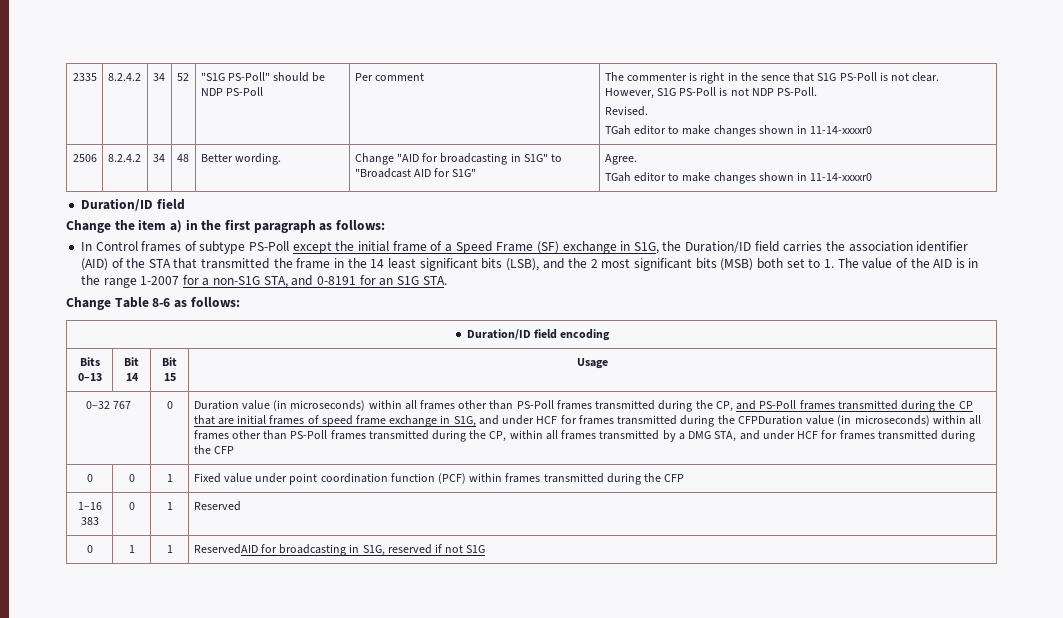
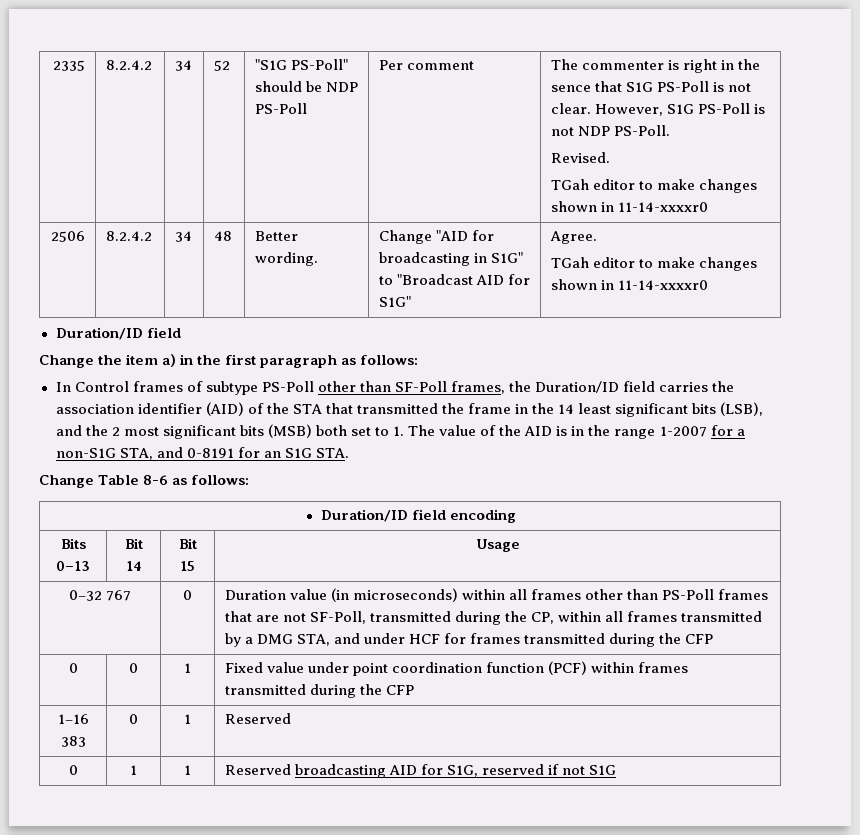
[292,241,659,254] except the initial frame of a Speed Frame (SF) exchange in S1G, -> [317,381,505,394] other than SF-Poll frames,
[595,400,973,412] [193,415,982,427] [193,430,366,440] transmitted during the CP, and PS-Poll frames transmitted during the CP that are initial frames of speed frame exchange in S1G, and under HCF for frames transmitted during the CFPDuration value (in microseconds) within all frames other than PS-Poll frames -> [224,611,366,624] that are not SF-Poll,
[193,544,360,556] ReservedAID for broadcasting in -> [224,764,443,778] Reserved broadcasting AID for

